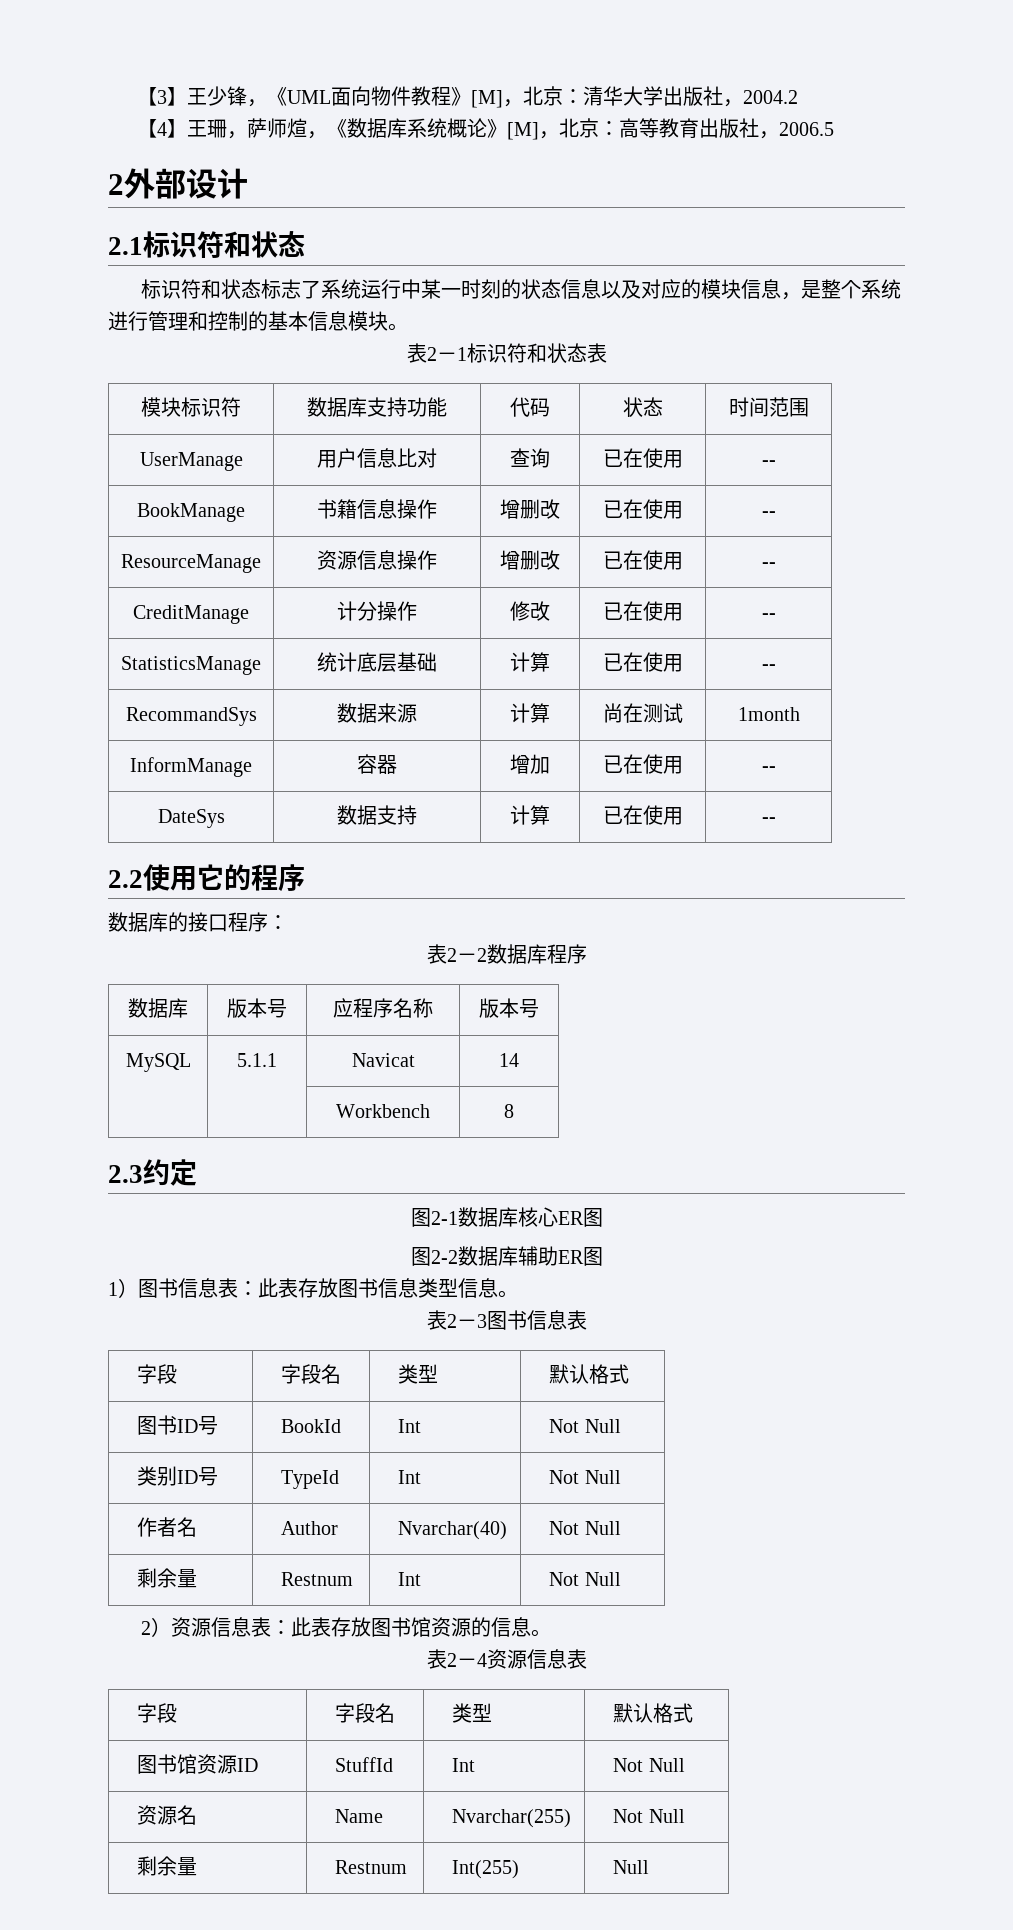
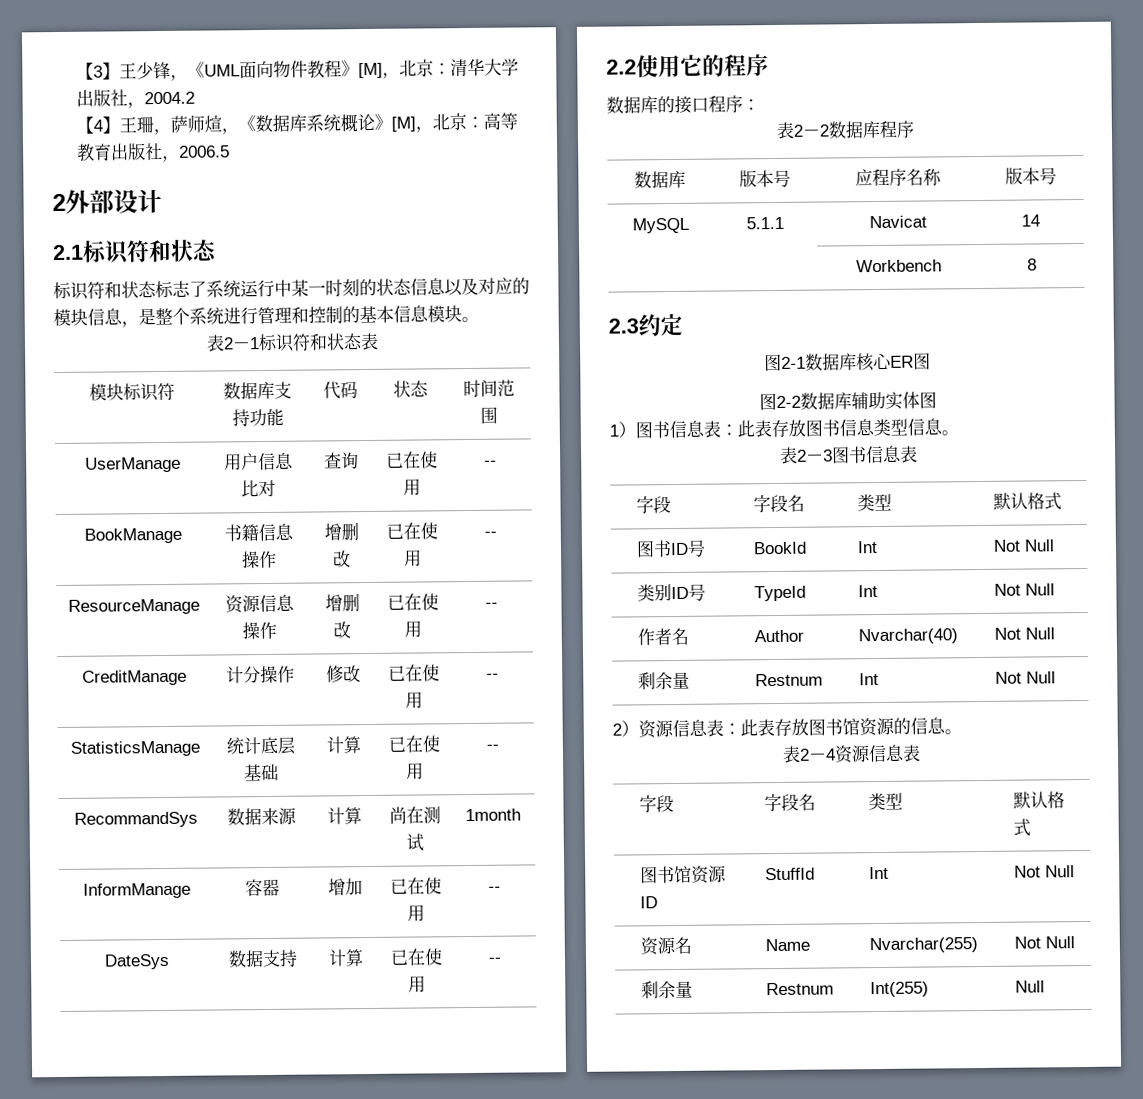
[557,1250,584,1264] ER -> [884,391,920,410] 实体

